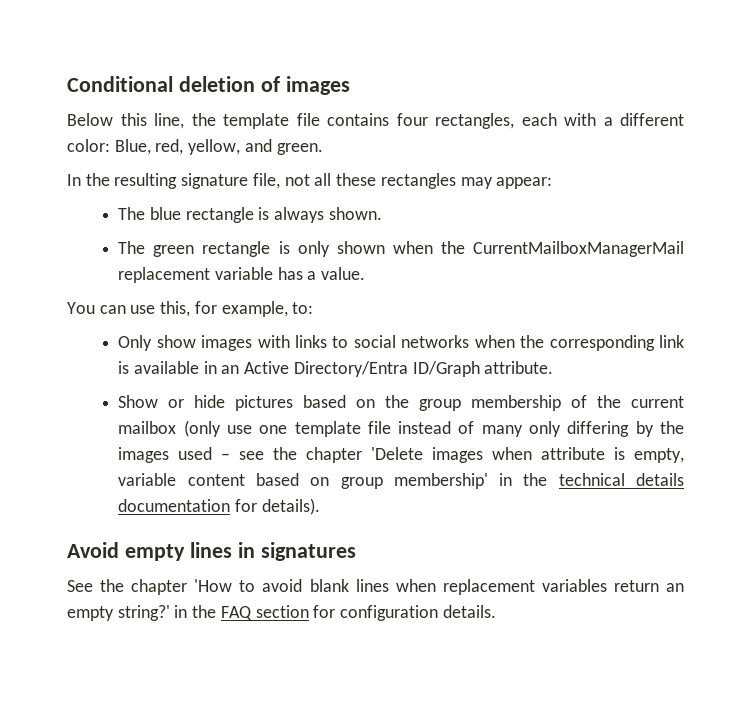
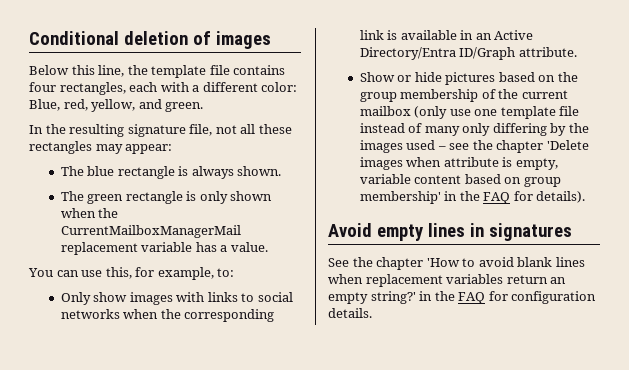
[558,473,684,486] [118,499,231,512] technical details documentation -> [483,192,511,204] FAQ
[255,605,309,618] section -> (486, 298) none

